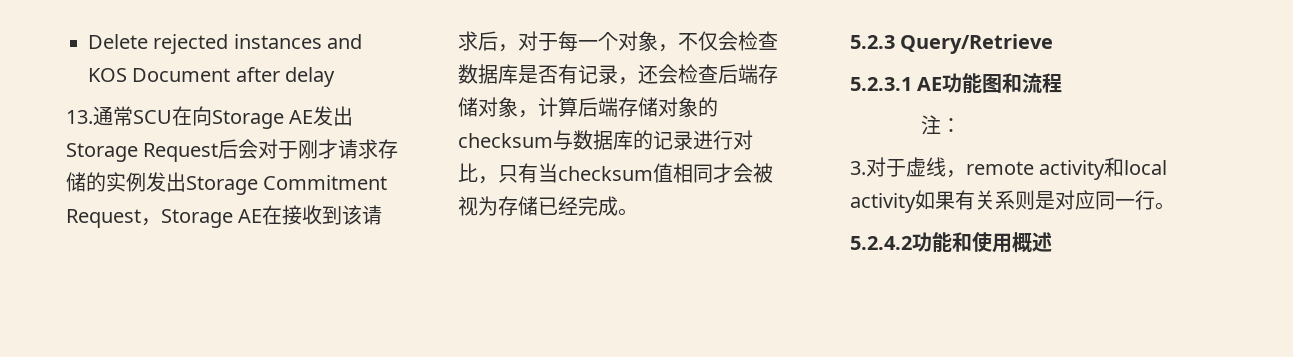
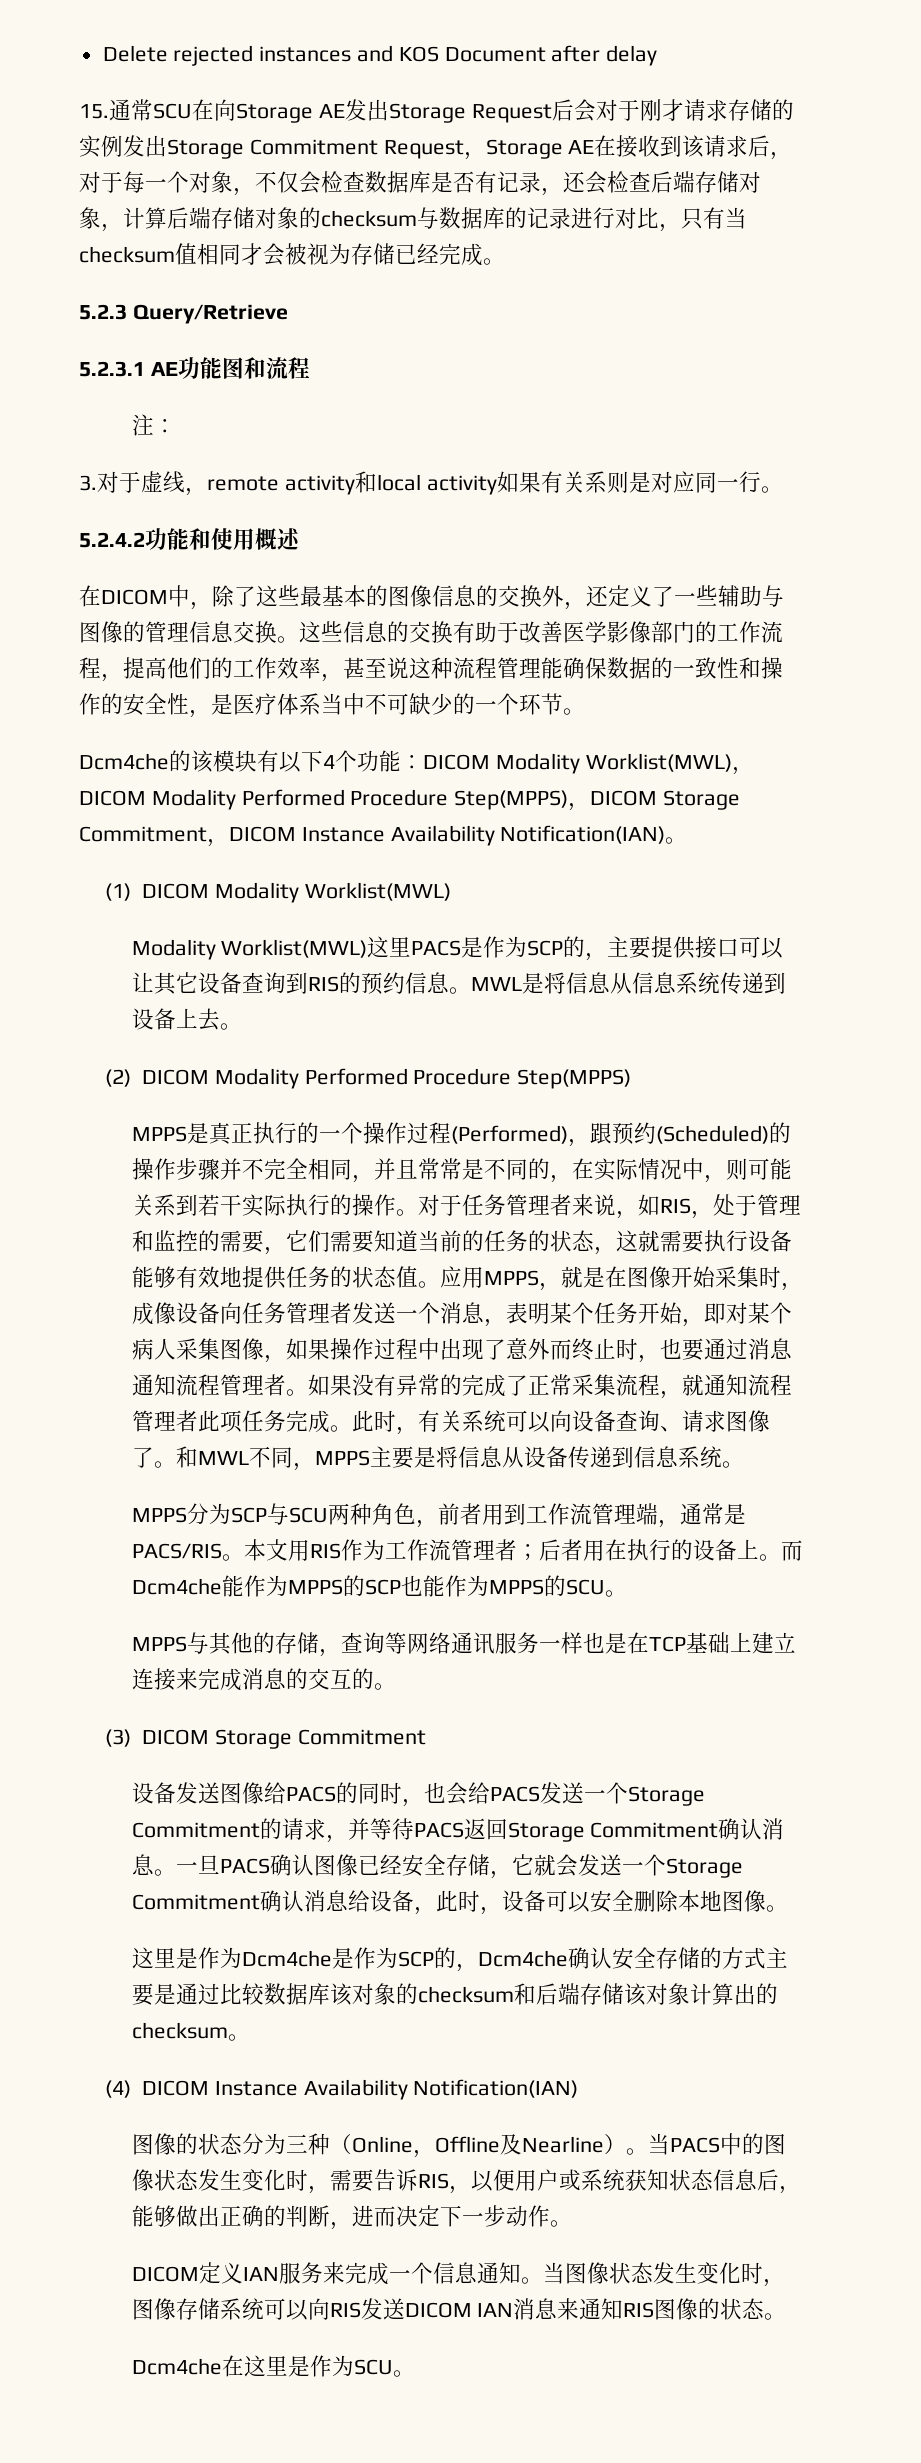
[66,110,93,124] 13. -> [79,104,109,119] 15.
(1052, 242) none -> [79,585,784,610] [79,621,783,643] [79,657,783,682] [79,693,585,718] [79,750,754,775] [79,789,741,811] [79,825,688,847] [105,882,451,903] [131,936,784,961] [131,972,786,995] [131,1008,242,1031] [105,1068,632,1089] [131,1122,791,1147] [131,1158,792,1183] [131,1194,801,1219] [131,1230,792,1255] [131,1266,803,1291] [131,1302,792,1327] [131,1338,792,1363] [131,1374,792,1399] [131,1410,770,1435] [131,1446,744,1471] [131,1503,746,1528] [131,1539,803,1561] [131,1575,627,1597] [131,1632,796,1657] [131,1668,396,1691] [105,1729,426,1749] [131,1782,705,1807] [131,1818,785,1843] [131,1854,743,1879] [131,1890,788,1915] [131,1947,788,1972] [131,1983,778,2006] [131,2022,250,2041] [105,2079,579,2100] [131,2133,786,2158] [131,2169,801,2194] [131,2205,572,2230] [131,2262,785,2287] [131,2298,787,2321] [131,2355,415,2377] // 在DICOM中，除了这些最基本的图像信息的交换外，还定义了一些辅助与图像的管理信息交换。这些信息的交换有助于改善医学影像部门的工作流程，提高他们的工作效率，甚至说这种流程管理能确保数据的一致性和操作的安全性，是医疗体系当中不可缺少的一个环节。 // Dcm4che的该模块有以下4个功能：DICOM Modality Worklist(MWL)，DICOM Modality Performed Procedure Step(MPPS)，DICOM Storage Commitment，DICOM Instance Availability Notification(IAN)。 // (1) DICOM Modality Worklist(MWL) // Modality Worklist(MWL)这里PACS是作为SCP的，主要提供接口可以让其它设备查询到RIS的预约信息。MWL是将信息从信息系统传递到设备上去。 // (2) DICOM Modality Performed Procedure Step(MPPS) // MPPS是真正执行的一个操作过程(Performed)，跟预约(Scheduled)的操作步骤并不完全相同，并且常常是不同的，在实际情况中，则可能关系到若干实际执行的操作。对于任务管理者来说，如RIS，处于管理和监控的需要，它们需要知道当前的任务的状态，这就需要执行设备能够有效地提供任务的状态值。应用MPPS，就是在图像开始采集时，成像设备向任务管理者发送一个消息，表明某个任务开始，即对某个病人采集图像，如果操作过程中出现了意外而终止时，也要通过消息通知流程管理者。如果没有异常的完成了正常采集流程，就通知流程管理者此项任务完成。此时，有关系统可以向设备查询、请求图像了。和MWL不同，MPPS主要是将信息从设备传递到信息系统。 // MPPS分为SCP与SCU两种角色，前者用到工作流管理端，通常是PACS/RIS。本文用RIS作为工作流管理者；后者用在执行的设备上。而Dcm4che能作为MPPS的SCP也能作为MPPS的SCU。 // MPPS与其他的存储，查询等网络通讯服务一样也是在TCP基础上建立连接来完成消息的交互的。 // (3) DICOM Storage Commitment // 设备发送图像给PACS的同时，也会给PACS发送一个Storage Commitment的请求，并等待PACS返回Storage Commitment确认消息。一旦PACS确认图像已经安全存储，它就会发送一个Storage Commitment确认消息给设备，此时，设备可以安全删除本地图像。 // 这里是作为Dcm4che是作为SCP的，Dcm4che确认安全存储的方式主要是通过比较数据库该对象的checksum和后端存储该对象计算出的checksum。 // (4) DICOM Instance Availability Notification(IAN) // 图像的状态分为三种（Online，Offline及Nearline）。当PACS中的图像状态发生变化时，需要告诉RIS，以便用户或系统获知状态信息后，能够做出正确的判断，进而决定下一步动作。 // DICOM定义IAN服务来完成一个信息通知。当图像状态发生变化时，图像存储系统可以向RIS发送DICOM IAN消息来通知RIS图像的状态。 // Dcm4che在这里是作为SCU。

